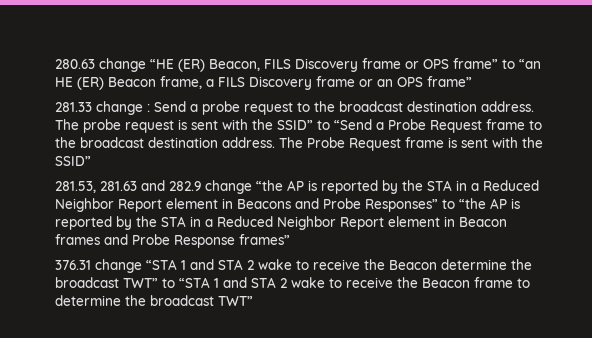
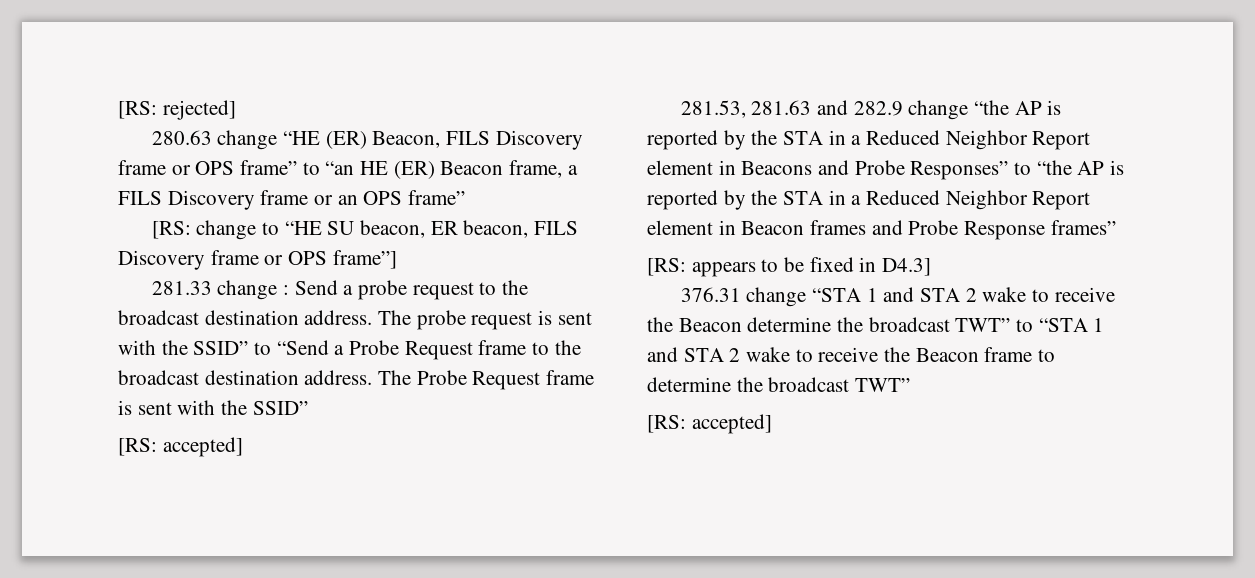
(55, 64) none -> [118,100,236,120] [RS: rejected] //
(472, 81) none -> [151,220,578,240] [118,250,397,270] // [RS: change to “HE SU beacon, ER beacon, FILS Discovery frame or OPS frame”]
(91, 161) none -> [118,437,243,457] // [RS: accepted]
(290, 239) none -> [647,257,932,277] // [RS: appears to be fixed in D4.3]
(253, 301) none -> [647,414,772,434] // [RS: accepted]

